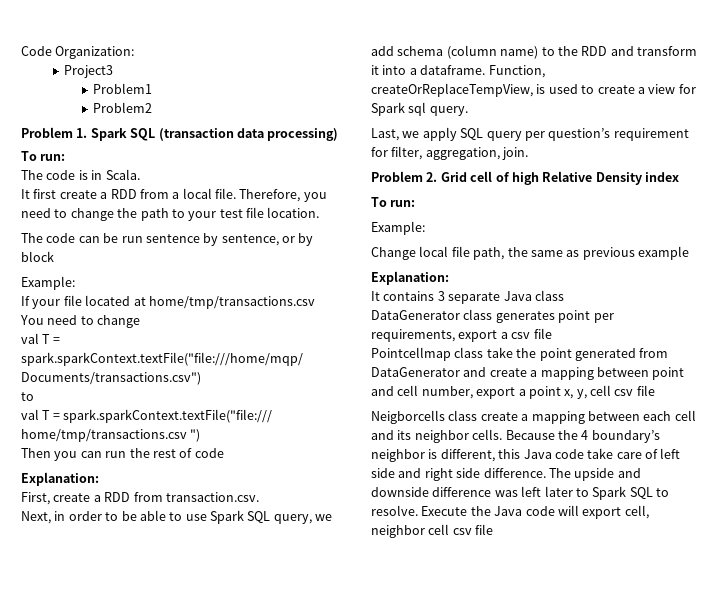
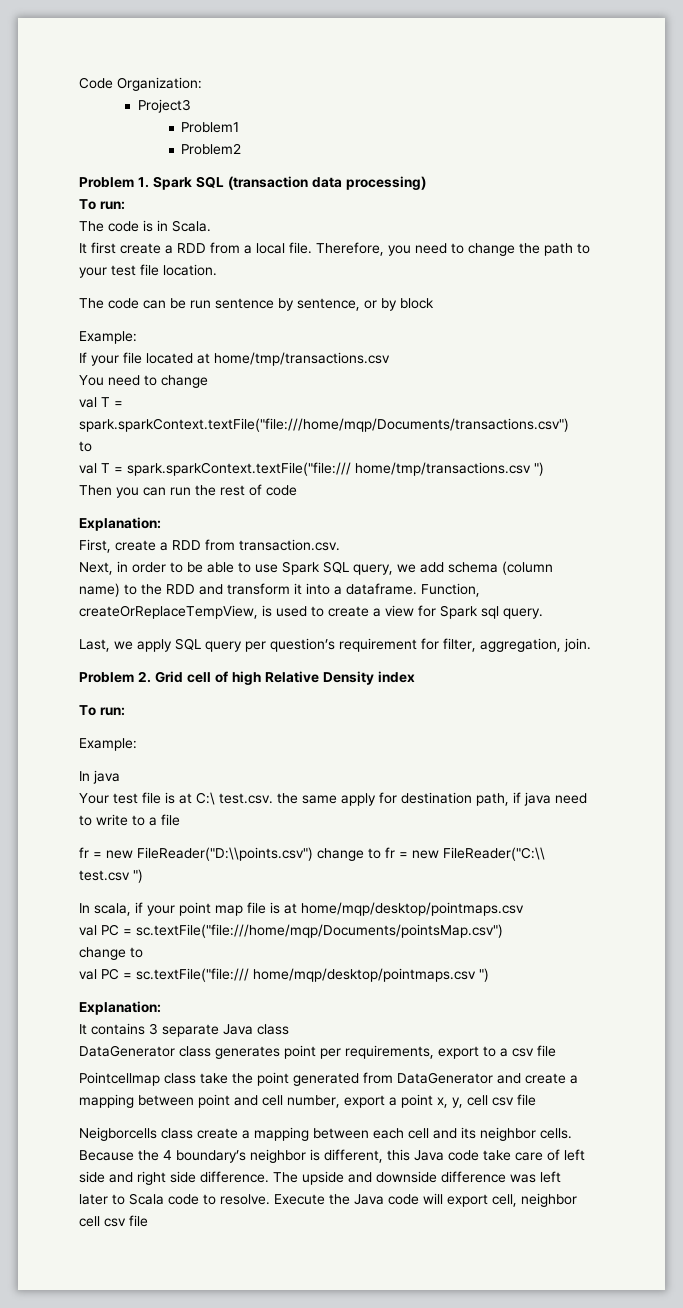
[371,246,689,260] Change local file path, the same as previous example -> [79,770,120,784] [79,792,587,806] [79,814,180,826] [79,847,545,861] [79,869,143,883] [79,902,524,916] [79,924,503,938] [79,947,143,960] [79,968,489,982] In java // Your test file is at C:\ test.csv. the same apply for destination path, if java need to write to a file // fr = new FileReader("D:\\points.csv") change to fr = new FileReader("C:\\ test.csv ") // In scala, if your point map file is at home/mqp/desktop/pointmaps.csv // val PC = sc.textFile("file:///home/mqp/Documents/pointsMap.csv") // change to // val PC = sc.textFile("file:/// home/mqp/desktop/pointmaps.csv ")
(498, 336) none -> [483,1046,496,1057] to
[592,486,653,500] Spark SQL -> [129,1193,199,1205] Scala code

